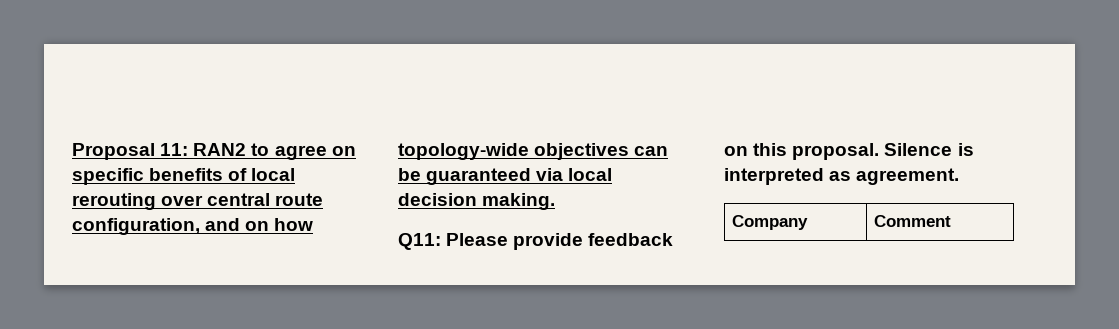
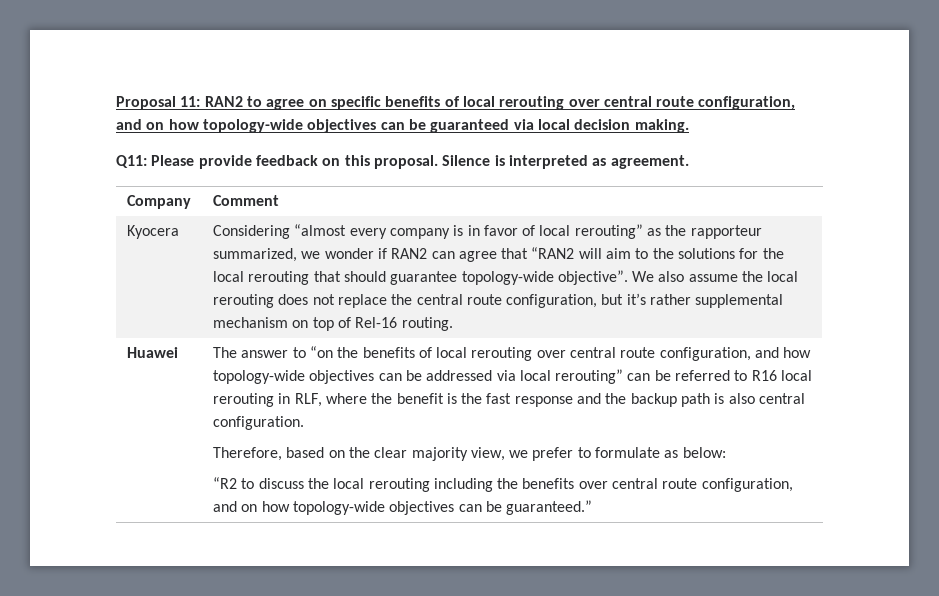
(952, 221) none -> [126,225,179,239] [212,224,762,239] [212,247,784,262] [212,270,799,285] [212,293,784,308] [212,317,453,331] [126,347,178,358] [212,346,812,361] [212,369,813,384] [212,393,806,407] [212,416,304,430] [212,447,726,461] [212,477,793,492] [212,500,593,515] // Kyocera | Considering “almost every company is in favor of local rerouting” as the rapporteur summarized, we wonder if RAN2 can agree that “RAN2 will aim to the solutions for the local rerouting that should guarantee topology-wide objective”. We also assume the local rerouting does not replace the central route configuration, but it’s rather supplemental mechanism on top of Rel-16 routing. // Huawei | The answer to “on the benefits of local rerouting over central route configuration, and how topology-wide objectives can be addressed via local rerouting” can be referred to R16 local rerouting in RLF, where the benefit is the fast response and the backup path is also central configuration. // Therefore, based on the clear majority view, we prefer to formulate as below: // “R2 to discuss the local rerouting including the benefits over central route configuration, and on how topology-wide objectives can be guaranteed.”

